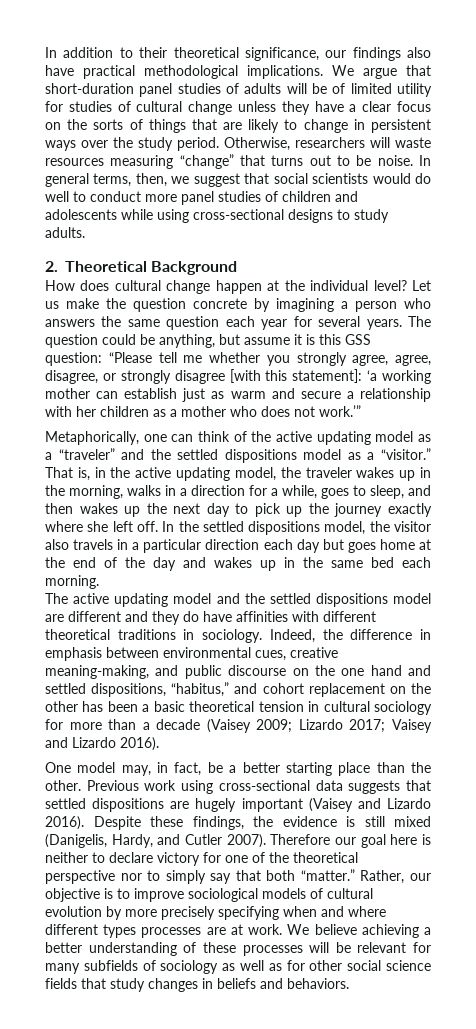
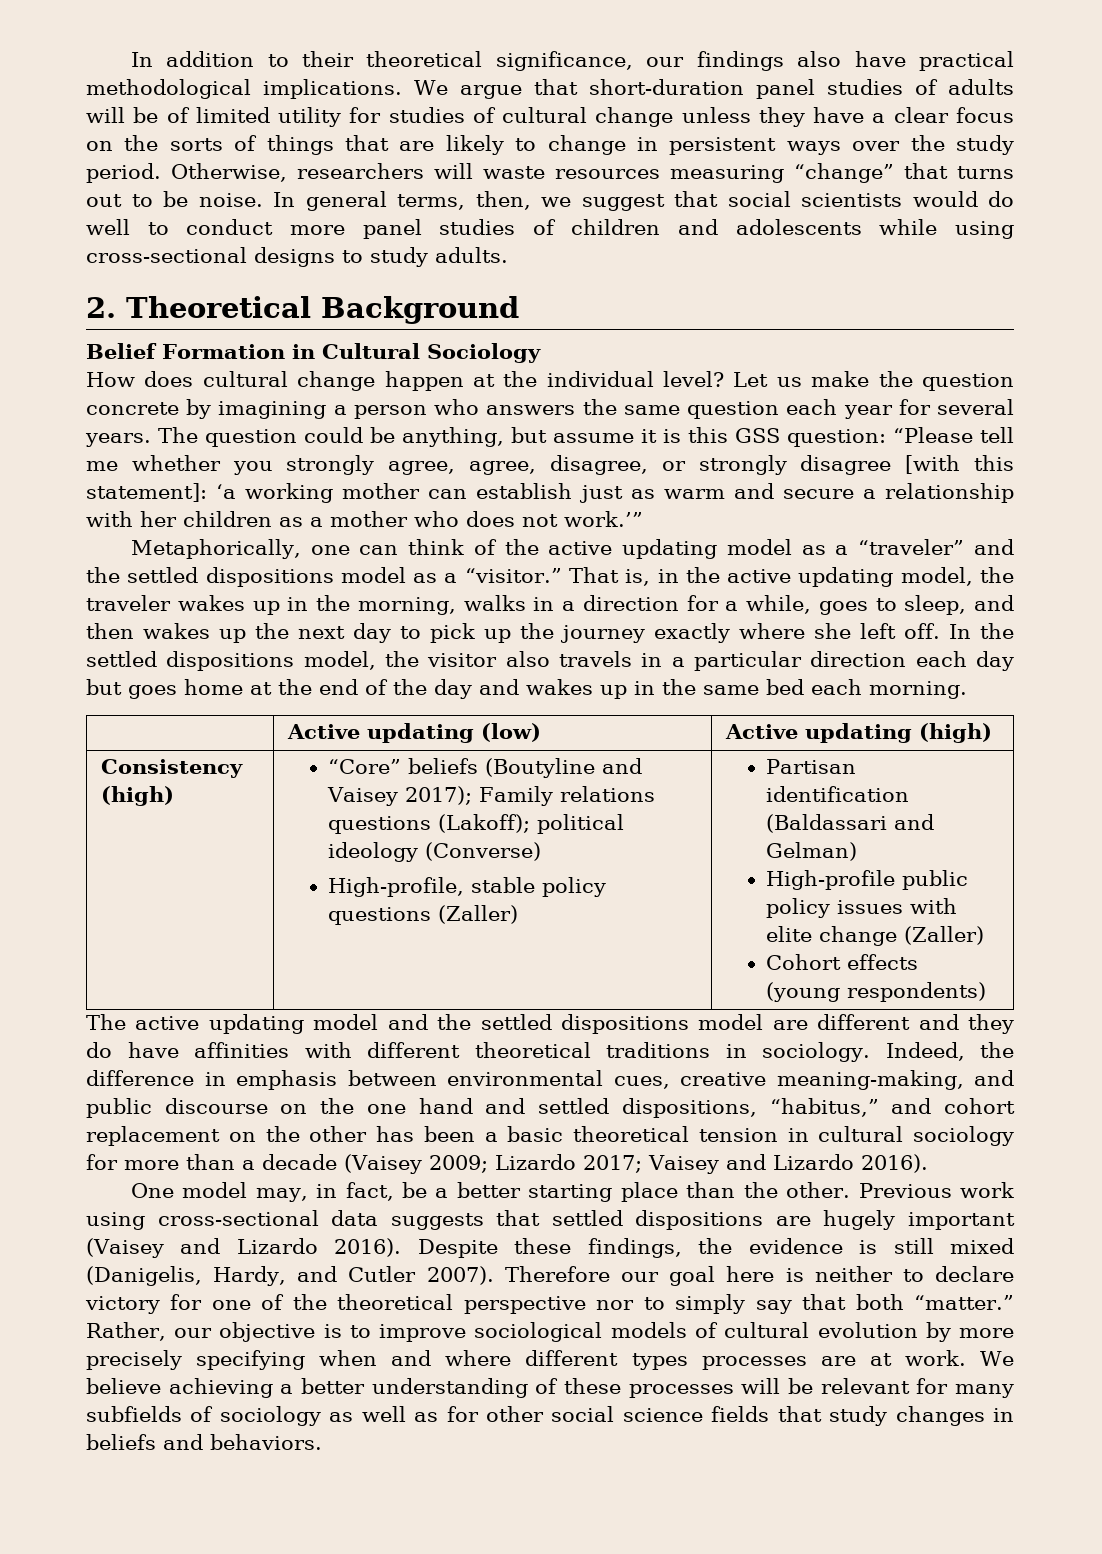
(238, 268) none -> [86,343,541,363] // Belief Formation in Cultural Sociology
(99, 582) none -> [287,723,542,743] [725,723,993,743] [101,759,244,778] [101,786,175,806] [328,758,643,778] [327,786,655,806] [328,814,625,834] [328,842,542,862] [328,877,607,897] [328,905,519,925] [766,759,857,774] [766,786,910,802] [766,814,935,833] [766,842,858,861] [766,870,969,890] [766,898,958,918] [766,926,985,946] [766,954,919,970] [766,982,987,1002] // | Active updating (low) | Active updating (high) // Consistency (high) | “Core” beliefs (Boutyline and Vaisey 2017); Family relations questions (Lakoff); political ideology (Converse) // High-profile, stable policy questions (Zaller) | Partisan identification (Baldassari and Gelman) // High-profile public policy issues with elite change (Zaller) // Cohort effects (young respondents)

